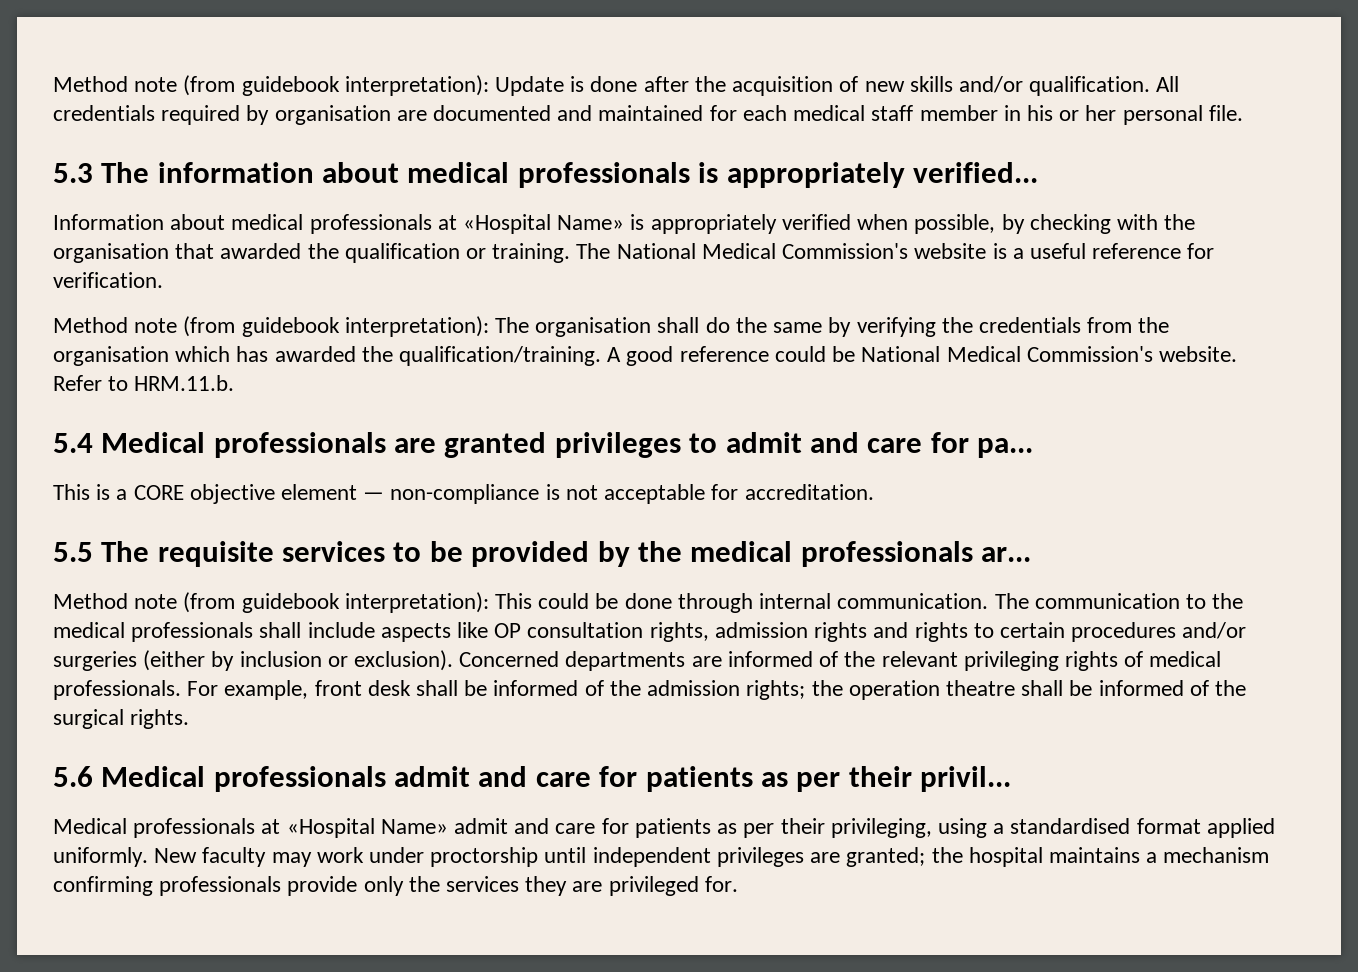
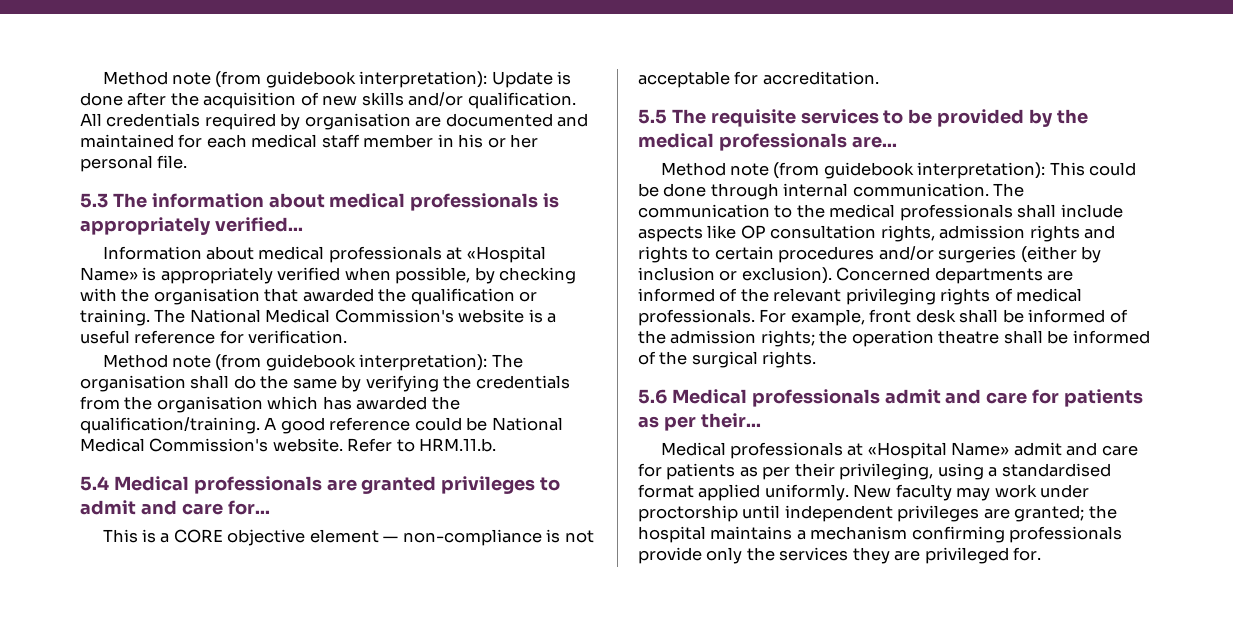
[930,432,1034,458] for pa... -> [227,500,270,515] for...
[981,547,1032,562] ar... -> [851,136,897,148] are...
[848,766,1012,792] their privil... -> [700,413,761,428] their...

